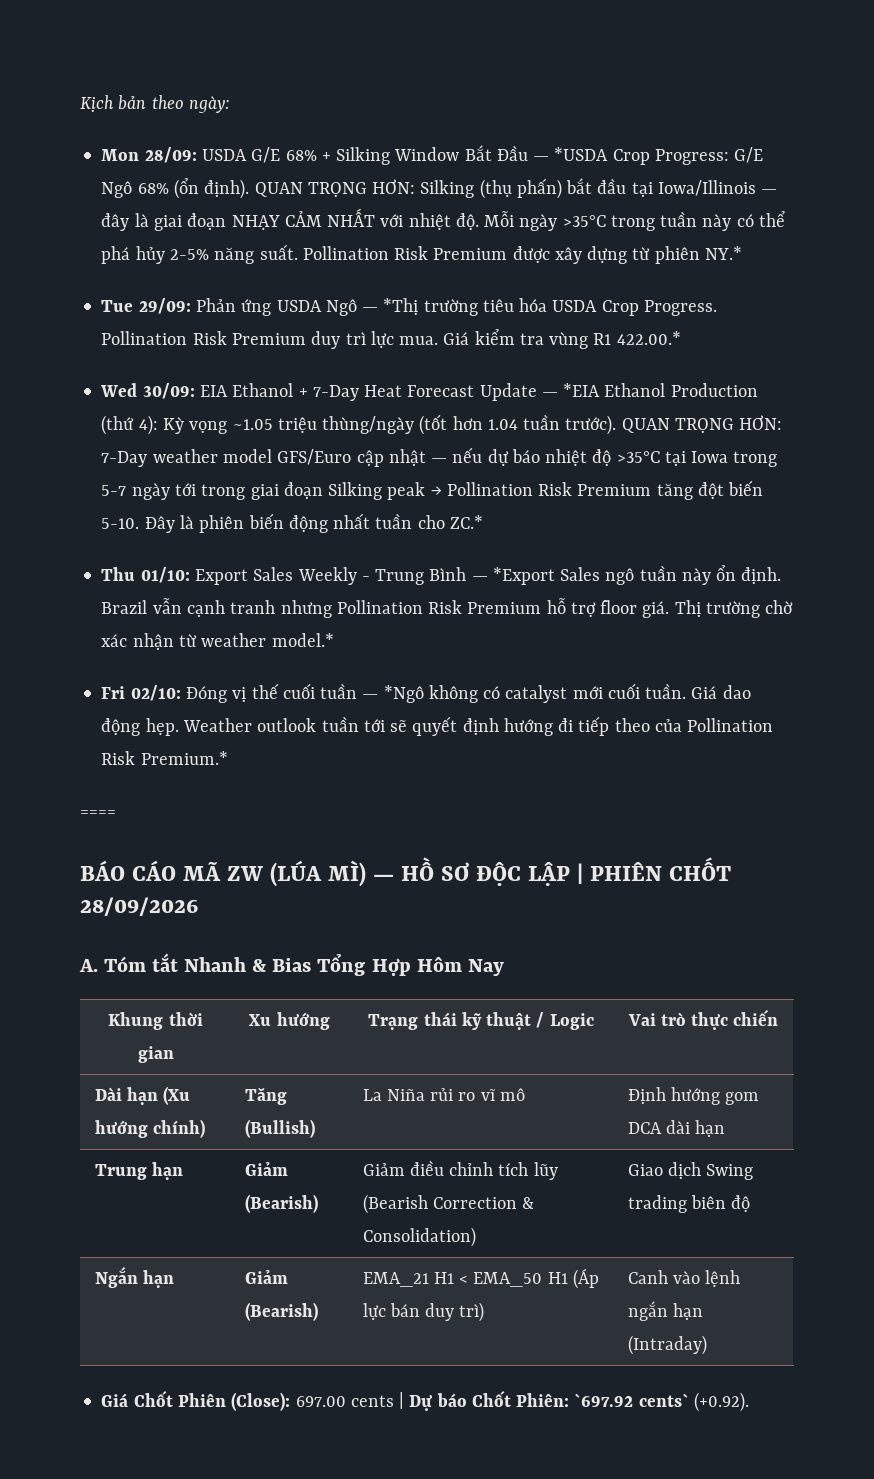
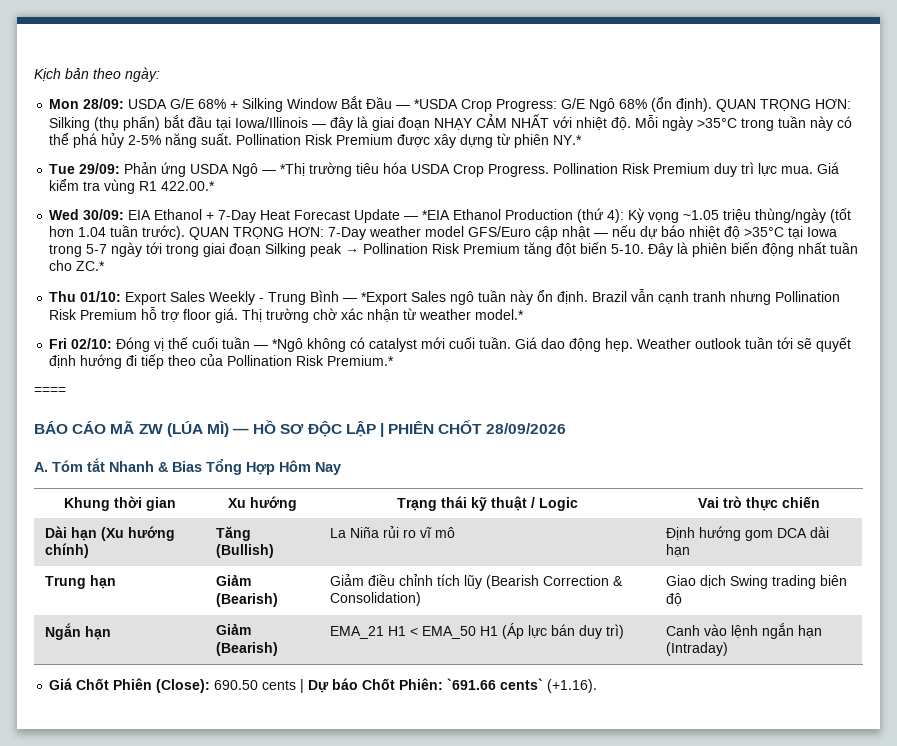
[295,1396,346,1407] 697.00 -> [214,680,259,690] 690.50
[574,1392,749,1412] `697.92 cents` (+0.92). -> [447,678,598,693] `691.66 cents` (+1.16).

